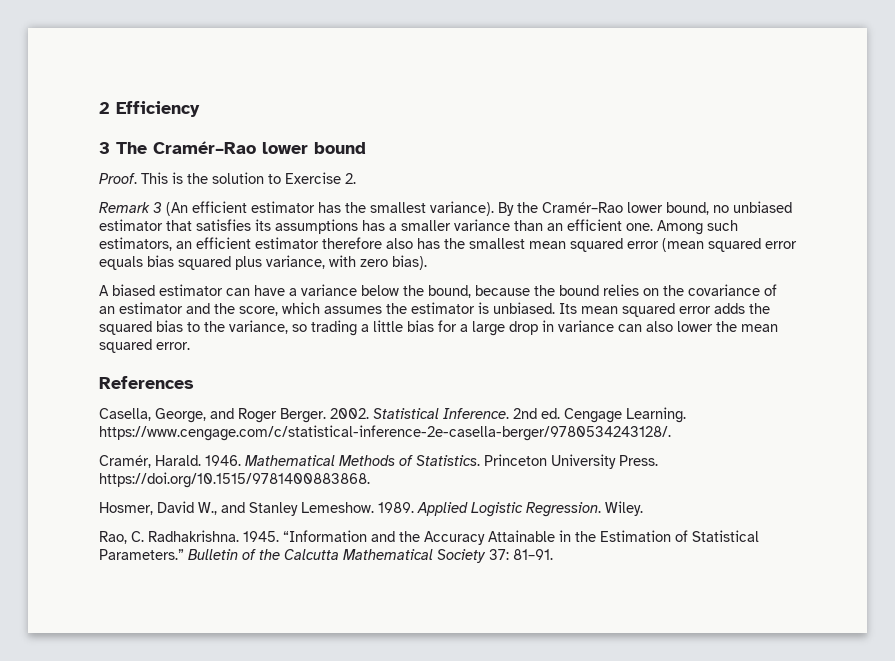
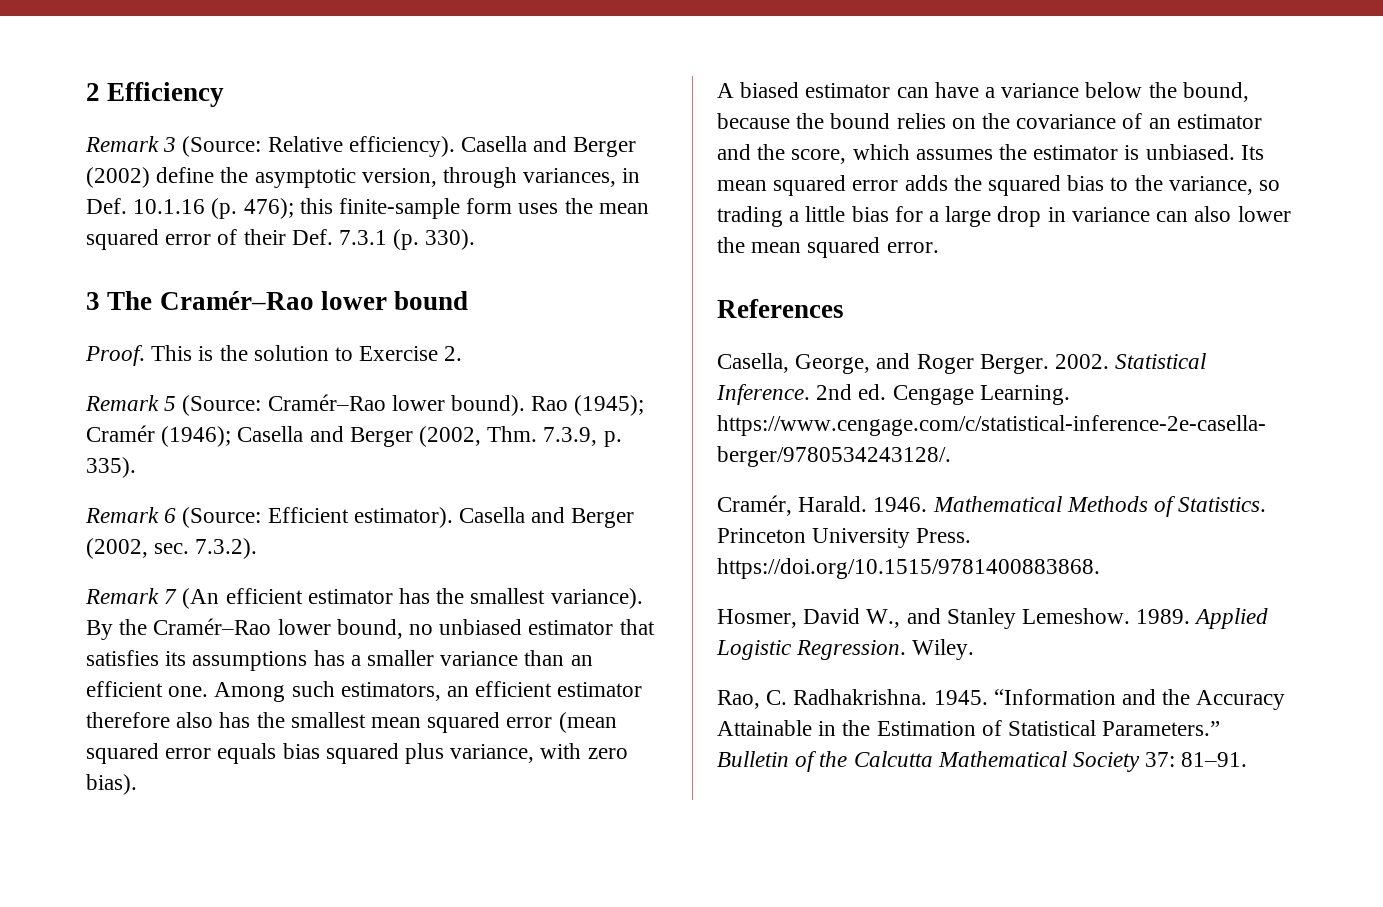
(200, 109) none -> [85,136,637,157] [86,167,641,188] [86,198,649,219] [86,229,476,250] // Remark 3 (Source: Relative efficiency). Casella and Berger (2002) define the asymptotic version, through variances, in Def. 10.1.16 (p. 476); this finite-sample form uses the mean squared error of their Def. 7.3.1 (p. 330).
[153,202,162,213] 3 -> [164,394,645,416] [86,425,622,447] [86,457,136,478] [85,507,635,528] [86,538,258,559] [85,588,178,604] 5 (Source: Cramér–Rao lower bound). Rao (1945); Cramér (1946); Casella and Berger (2002, Thm. 7.3.9, p. 335). // Remark 6 (Source: Efficient estimator). Casella and Berger (2002, sec. 7.3.2). // Remark 7

